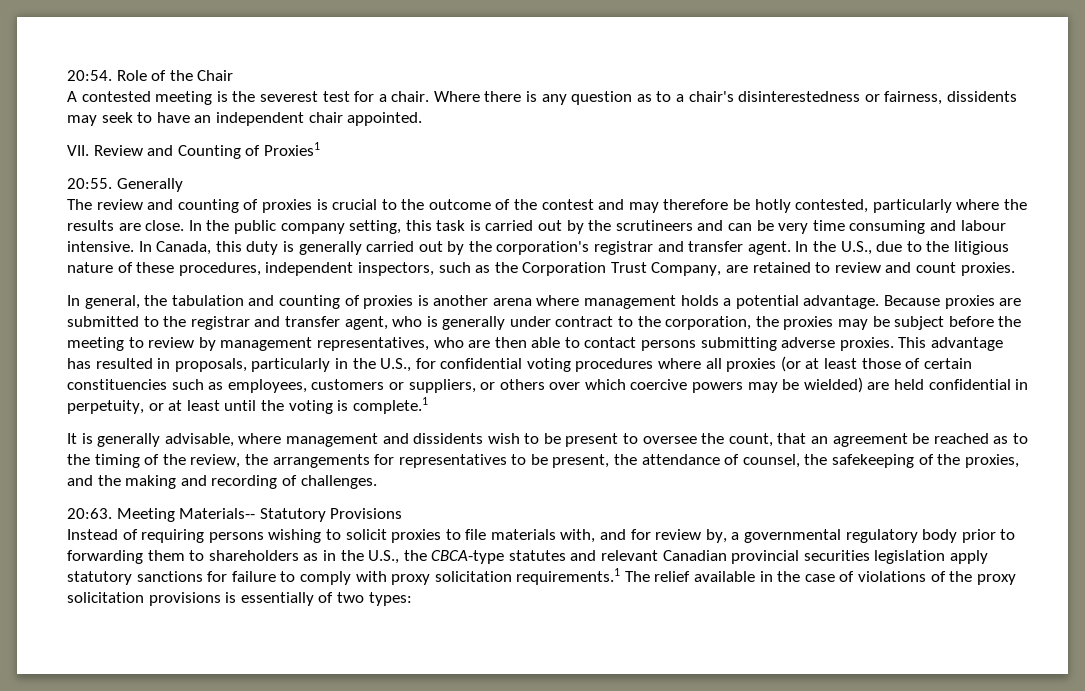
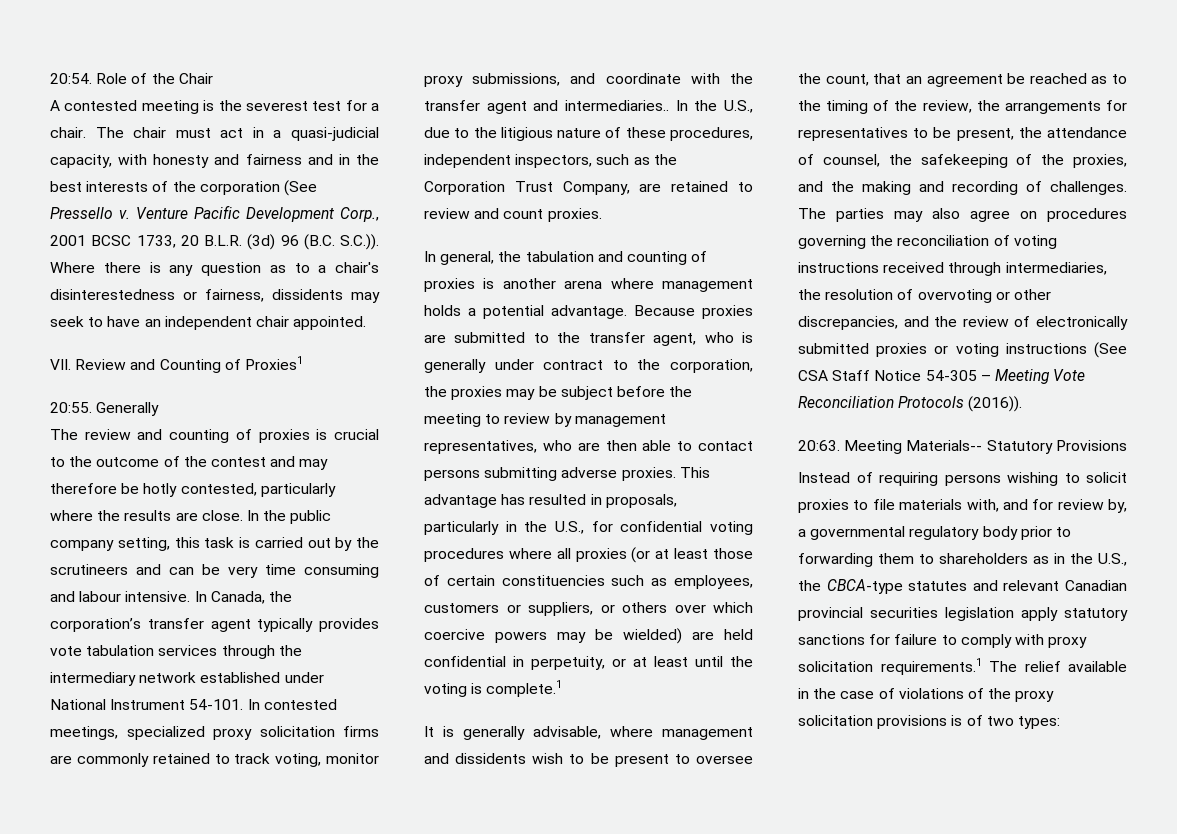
(430, 96) none -> [95,127,379,141] [50,154,380,168] [50,180,317,196] [50,205,379,222] [50,234,379,250] The chair must act in a quasi-judicial capacity, with honesty and fairness and in the best interests of the corporation (See Pressello v. Venture Pacific Development Corp., 2001 BCSC 1733, 20 B.L.R. (3d) 96 (B.C. S.C.)).
[215,241,791,255] this duty is generally carried out by the corporation's registrar and transfer agent. -> [268,591,292,602] [50,618,379,632] [50,645,302,659] [50,672,324,686] [50,699,337,710] [50,726,379,740] [50,753,379,767] [424,73,753,87] [424,100,669,114] the corporation’s transfer agent typically provides vote tabulation services through the intermediary network established under National Instrument 54-101. In contested meetings, specialized proxy solicitation firms are commonly retained to track voting, monitor proxy submissions, and coordinate with the transfer agent and intermediaries..
[190,316,281,330] registrar and -> (581, 337) none
(377, 482) none -> [798,208,1127,222] [798,235,1057,249] [798,262,1107,276] [798,289,1051,303] [798,316,1128,330] [798,342,1127,358] [798,369,1086,384] [798,396,1023,412] The parties may also agree on procedures governing the reconciliation of voting instructions received through intermediaries, the resolution of overvoting or other discrepancies, and the review of electronically submitted proxies or voting instructions (See CSA Staff Notice 54-305 – Meeting Vote Reconciliation Protocols (2016)).
[240,592,314,606] essentially -> (963, 720) none

